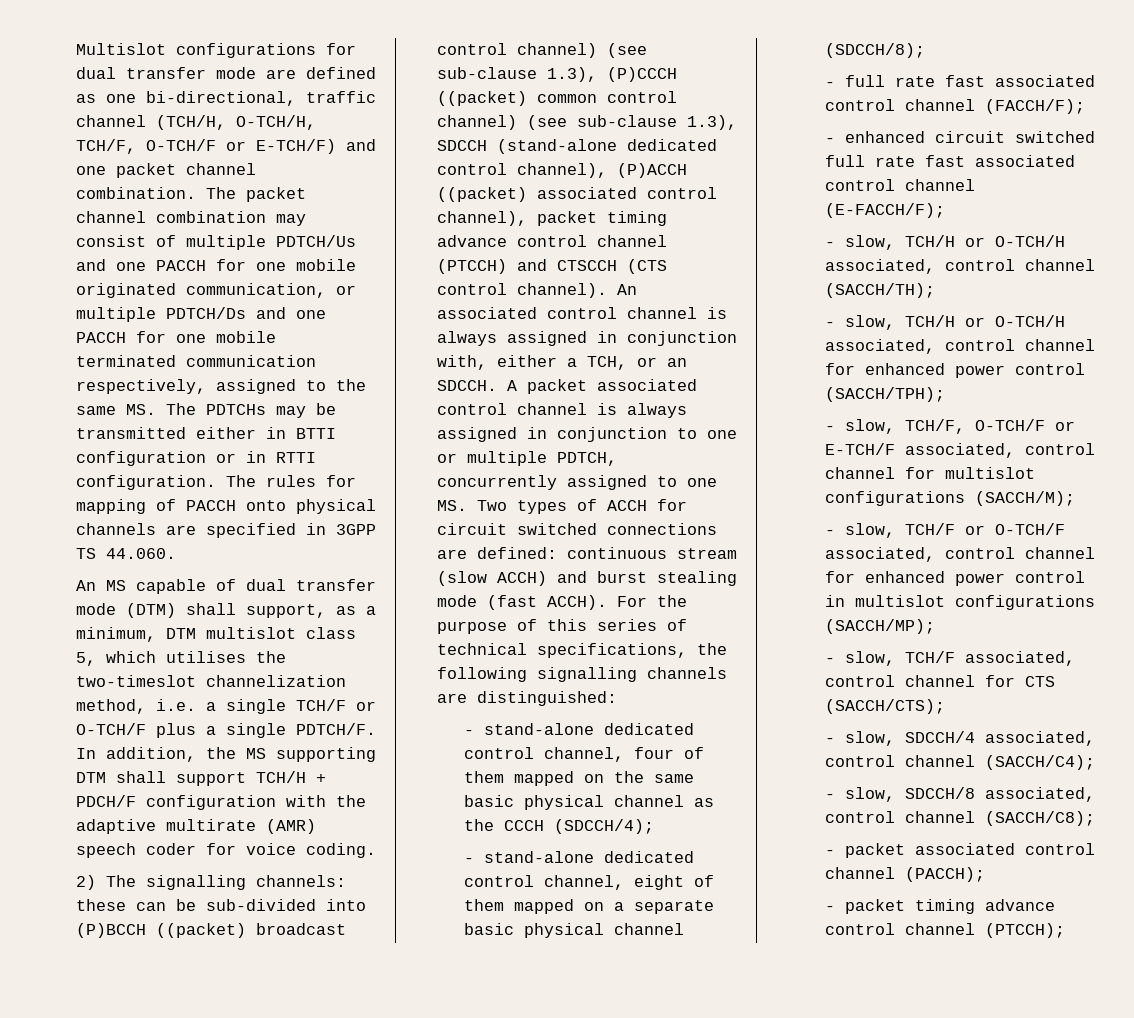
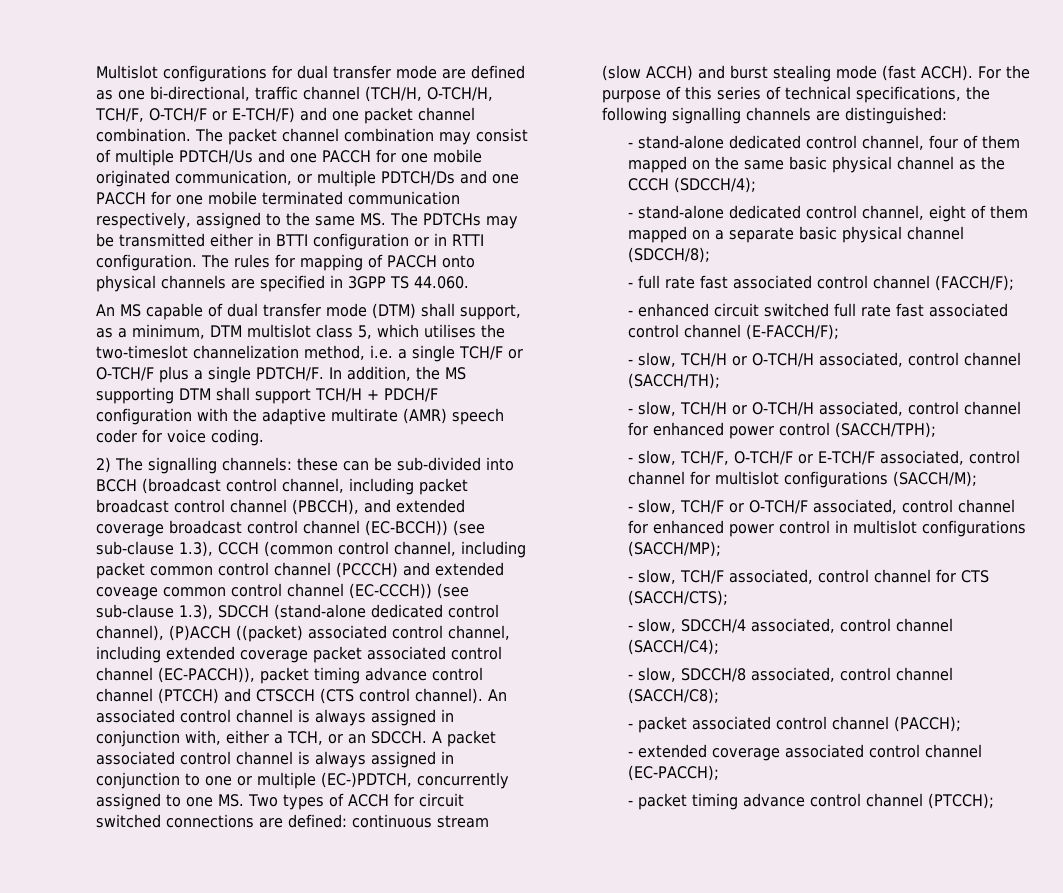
[76,923,347,938] [437,43,648,58] [437,67,678,82] [437,91,678,106] [437,115,518,130] (P)BCCH ((packet) broadcast control channel) (see sub-clause 1.3), (P)CCCH ((packet) common control channel) -> [95,478,468,495] [95,499,465,515] [95,520,485,537] [95,541,526,558] [95,562,504,579] [95,583,432,600] BCCH (broadcast control channel, including packet broadcast control channel (PBCCH), and extended coverage broadcast control channel (EC-BCCH)) (see sub-clause 1.3), CCCH (common control channel, including packet common control channel (PCCCH) and extended coveage common control channel (EC-CCCH))
[437,211,528,226] channel), -> [447,625,510,640] [95,646,502,663] [95,667,255,683] channel, including extended coverage packet associated control channel (EC-PACCH)),
[557,452,618,466] PDTCH, -> [320,772,412,788] (EC-)PDTCH,
(986, 874) none -> [628,744,983,761] [628,765,720,781] // - extended coverage associated control channel (EC-PACCH);

